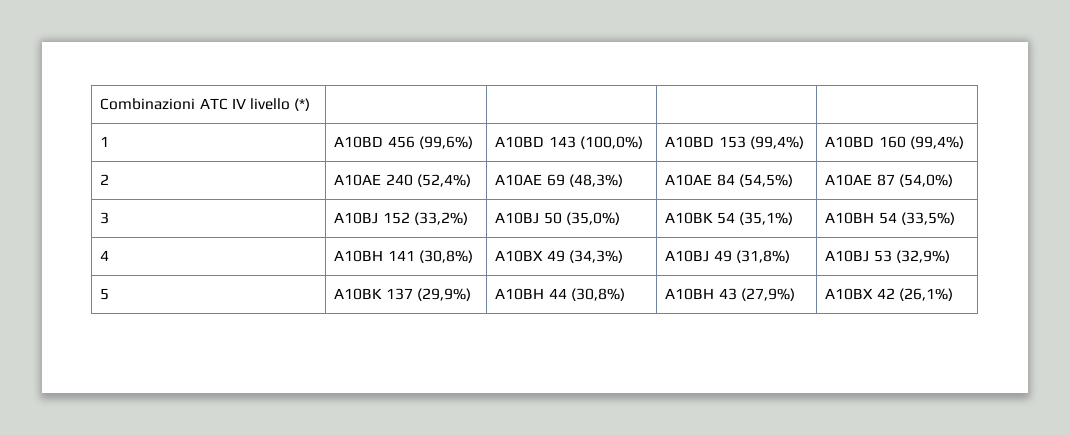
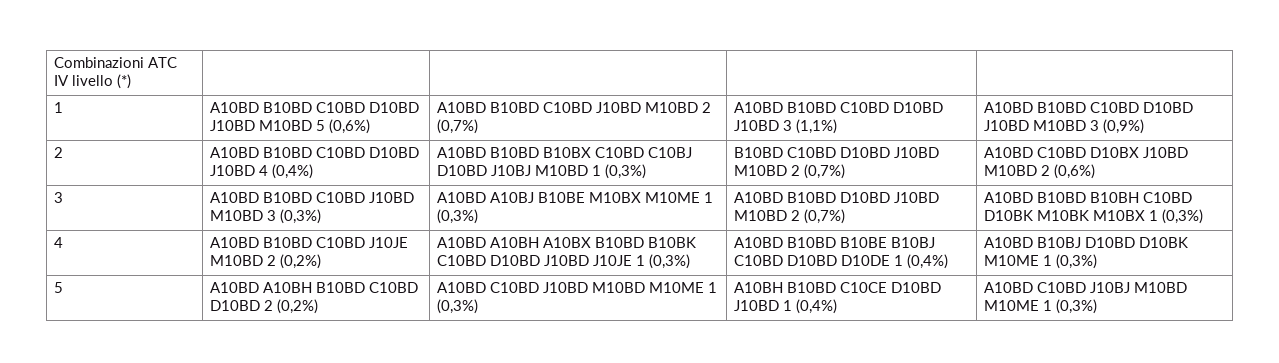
[387,136,473,149] [495,136,643,149] [665,136,804,149] [825,136,964,149] [100,174,110,185] [334,174,471,187] [495,174,623,187] [665,174,793,187] [825,174,953,187] [100,212,110,224] [334,212,468,225] [495,212,620,225] [665,212,793,225] [825,212,955,225] [100,250,110,261] [334,250,473,263] [495,250,623,263] [665,250,790,263] [825,250,950,263] [100,288,110,300] [334,288,471,301] [495,288,625,301] [665,288,795,301] [825,288,953,301] 456 (99,6%) | A10BD 143 (100,0%) | A10BD 153 (99,4%) | A10BD 160 (99,4%) // 2 | A10AE 240 (52,4%) | A10AE 69 (48,3%) | A10AE 84 (54,5%) | A10AE 87 (54,0%) // 3 | A10BJ 152 (33,2%) | A10BJ 50 (35,0%) | A10BK 54 (35,1%) | A10BH 54 (33,5%) // 4 | A10BH 141 (30,8%) | A10BX 49 (34,3%) | A10BJ 49 (31,8%) | A10BJ 53 (32,9%) // 5 | A10BK 137 (29,9%) | A10BH 44 (30,8%) | A10BH 43 (27,9%) | A10BX 42 (26,1%) -> [263,102,420,113] [210,119,371,134] [437,102,712,113] [437,119,479,134] [734,102,944,113] [734,119,838,134] [984,102,1194,113] [984,119,1145,134] [54,147,64,158] [210,147,420,158] [210,164,314,179] [437,147,693,158] [437,164,647,179] [734,147,940,158] [734,164,846,179] [984,147,1189,158] [984,164,1096,179] [54,192,64,203] [210,192,415,203] [210,209,322,224] [437,192,714,203] [437,209,479,224] [734,192,940,203] [734,209,846,224] [984,192,1193,203] [984,209,1204,224] [54,237,64,248] [210,237,409,248] [210,254,322,269] [437,237,697,248] [437,254,691,269] [734,237,936,248] [734,254,949,269] [984,237,1189,248] [984,254,1098,269] [54,282,64,293] [210,282,419,293] [210,299,319,314] [437,282,718,293] [437,299,479,314] [734,282,942,293] [734,299,838,314] [984,282,1188,293] [984,299,1098,314] B10BD C10BD D10BD J10BD M10BD 5 (0,6%) | A10BD B10BD C10BD J10BD M10BD 2 (0,7%) | A10BD B10BD C10BD D10BD J10BD 3 (1,1%) | A10BD B10BD C10BD D10BD J10BD M10BD 3 (0,9%) // 2 | A10BD B10BD C10BD D10BD J10BD 4 (0,4%) | A10BD B10BD B10BX C10BD C10BJ D10BD J10BJ M10BD 1 (0,3%) | B10BD C10BD D10BD J10BD M10BD 2 (0,7%) | A10BD C10BD D10BX J10BD M10BD 2 (0,6%) // 3 | A10BD B10BD C10BD J10BD M10BD 3 (0,3%) | A10BD A10BJ B10BE M10BX M10ME 1 (0,3%) | A10BD B10BD D10BD J10BD M10BD 2 (0,7%) | A10BD B10BD B10BH C10BD D10BK M10BK M10BX 1 (0,3%) // 4 | A10BD B10BD C10BD J10JE M10BD 2 (0,2%) | A10BD A10BH A10BX B10BD B10BK C10BD D10BD J10BD J10JE 1 (0,3%) | A10BD B10BD B10BE B10BJ C10BD D10BD D10DE 1 (0,4%) | A10BD B10BJ D10BD D10BK M10ME 1 (0,3%) // 5 | A10BD A10BH B10BD C10BD D10BD 2 (0,2%) | A10BD C10BD J10BD M10BD M10ME 1 (0,3%) | A10BH B10BD C10CE D10BD J10BD 1 (0,4%) | A10BD C10BD J10BJ M10BD M10ME 1 (0,3%)

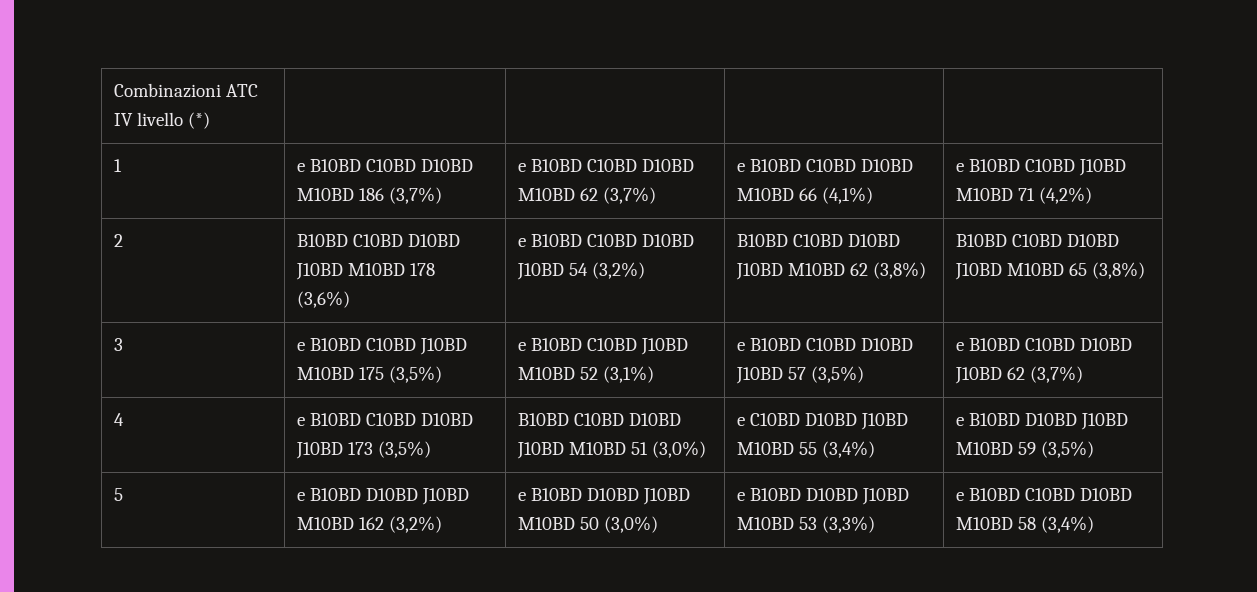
[210,102,420,113] [210,119,371,134] [437,102,712,113] [437,119,479,134] [734,102,944,113] [734,119,838,134] [984,102,1194,113] [984,119,1145,134] [54,147,64,158] [210,147,420,158] [210,164,314,179] [437,147,693,158] [437,164,647,179] [734,147,940,158] [734,164,846,179] [984,147,1189,158] [984,164,1096,179] A10BD B10BD C10BD D10BD J10BD M10BD 5 (0,6%) | A10BD B10BD C10BD J10BD M10BD 2 (0,7%) | A10BD B10BD C10BD D10BD J10BD 3 (1,1%) | A10BD B10BD C10BD D10BD J10BD M10BD 3 (0,9%) // 2 | A10BD B10BD C10BD D10BD J10BD 4 (0,4%) | A10BD B10BD B10BX C10BD C10BJ D10BD J10BJ M10BD 1 (0,3%) | B10BD C10BD D10BD J10BD M10BD 2 (0,7%) | A10BD C10BD D10BX J10BD M10BD 2 (0,6%) -> [297,159,474,172] [297,187,443,204] [518,159,695,172] [518,187,657,204] [737,159,914,172] [737,187,874,204] [956,159,1127,176] [956,187,1093,204] [114,234,124,247] [297,234,461,247] [296,263,436,280] [297,291,351,308] [518,234,695,247] [517,262,646,280] [737,234,901,247] [736,262,927,280] [956,234,1120,247] [955,262,1146,280] e B10BD C10BD D10BD M10BD 186 (3,7%) | e B10BD C10BD D10BD M10BD 62 (3,7%) | e B10BD C10BD D10BD M10BD 66 (4,1%) | e B10BD C10BD J10BD M10BD 71 (4,2%) // 2 | B10BD C10BD D10BD J10BD M10BD 178 (3,6%) | e B10BD C10BD D10BD J10BD 54 (3,2%) | B10BD C10BD D10BD J10BD M10BD 62 (3,8%) | B10BD C10BD D10BD J10BD M10BD 65 (3,8%)
[210,192,415,203] [210,209,322,224] [437,192,714,203] [437,209,479,224] [734,192,940,203] [734,209,846,224] [984,192,1193,203] [984,209,1204,224] [54,237,64,248] [210,237,409,248] [210,254,322,269] [437,237,697,248] [437,254,691,269] [734,237,936,248] [734,254,949,269] [984,237,1189,248] [984,254,1098,269] [54,282,64,293] [210,282,419,293] [210,299,319,314] [437,282,718,293] [437,299,479,314] [734,282,942,293] [734,299,838,314] [984,282,1188,293] [984,299,1098,314] A10BD B10BD C10BD J10BD M10BD 3 (0,3%) | A10BD A10BJ B10BE M10BX M10ME 1 (0,3%) | A10BD B10BD D10BD J10BD M10BD 2 (0,7%) | A10BD B10BD B10BH C10BD D10BK M10BK M10BX 1 (0,3%) // 4 | A10BD B10BD C10BD J10JE M10BD 2 (0,2%) | A10BD A10BH A10BX B10BD B10BK C10BD D10BD J10BD J10JE 1 (0,3%) | A10BD B10BD B10BE B10BJ C10BD D10BD D10DE 1 (0,4%) | A10BD B10BJ D10BD D10BK M10ME 1 (0,3%) // 5 | A10BD A10BH B10BD C10BD D10BD 2 (0,2%) | A10BD C10BD J10BD M10BD M10ME 1 (0,3%) | A10BH B10BD C10CE D10BD J10BD 1 (0,4%) | A10BD C10BD J10BJ M10BD M10ME 1 (0,3%) -> [297,338,468,355] [297,366,443,383] [518,338,689,355] [518,366,655,383] [737,338,914,351] [736,366,865,384] [956,338,1133,351] [955,366,1084,384] [114,413,125,426] [297,413,474,426] [296,441,432,459] [518,413,682,426] [517,441,707,459] [737,413,909,430] [737,441,876,458] [956,413,1129,430] [956,441,1095,458] [114,488,124,501] [297,488,470,505] [297,516,443,533] [518,488,691,505] [518,516,659,533] [737,488,910,505] [737,516,876,533] [956,488,1133,501] [956,516,1095,533] e B10BD C10BD J10BD M10BD 175 (3,5%) | e B10BD C10BD J10BD M10BD 52 (3,1%) | e B10BD C10BD D10BD J10BD 57 (3,5%) | e B10BD C10BD D10BD J10BD 62 (3,7%) // 4 | e B10BD C10BD D10BD J10BD 173 (3,5%) | B10BD C10BD D10BD J10BD M10BD 51 (3,0%) | e C10BD D10BD J10BD M10BD 55 (3,4%) | e B10BD D10BD J10BD M10BD 59 (3,5%) // 5 | e B10BD D10BD J10BD M10BD 162 (3,2%) | e B10BD D10BD J10BD M10BD 50 (3,0%) | e B10BD D10BD J10BD M10BD 53 (3,3%) | e B10BD C10BD D10BD M10BD 58 (3,4%)

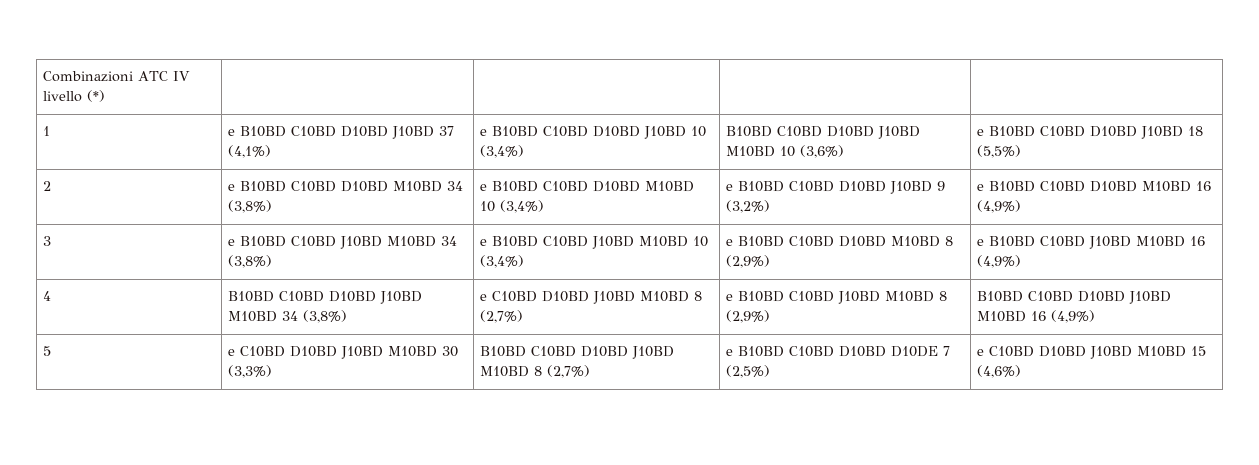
[297,187,443,204] [518,159,695,172] [518,187,657,204] [737,159,914,172] [737,187,874,204] [956,159,1127,176] [956,187,1093,204] [114,234,124,247] [297,234,461,247] [296,263,436,280] M10BD 186 (3,7%) | e B10BD C10BD D10BD M10BD 62 (3,7%) | e B10BD C10BD D10BD M10BD 66 (4,1%) | e B10BD C10BD J10BD M10BD 71 (4,2%) // 2 | B10BD C10BD D10BD J10BD M10BD 178 -> [391,126,454,139] [227,145,271,158] [479,126,706,139] [479,145,524,158] [725,126,920,139] [725,146,795,157] J10BD 37 (4,1%) | e B10BD C10BD D10BD J10BD 10 (3,4%) | B10BD C10BD D10BD J10BD M10BD 10
[569,262,646,279] [737,234,901,247] [736,262,927,280] [956,234,1120,247] [955,262,1146,280] 54 (3,2%) | B10BD C10BD D10BD J10BD M10BD 62 (3,8%) | B10BD C10BD D10BD J10BD M10BD 65 (3,8%) -> [1187,126,1203,136] [976,145,1021,158] [42,181,51,191] [227,181,463,192] [227,200,272,213] [479,181,694,192] [479,200,544,213] [725,181,945,194] [725,200,770,213] [976,181,1211,192] [976,200,1021,213] 18 (5,5%) // 2 | e B10BD C10BD D10BD M10BD 34 (3,8%) | e B10BD C10BD D10BD M10BD 10 (3,4%) | e B10BD C10BD D10BD J10BD 9 (3,2%) | e B10BD C10BD D10BD M10BD 16 (4,9%)
[359,366,443,383] [518,338,689,355] [518,366,655,383] [737,338,914,351] [736,366,865,384] [956,338,1133,351] [955,366,1084,384] [114,413,125,426] [297,413,474,426] [296,441,432,459] [518,413,682,426] [517,441,707,459] [737,413,909,430] [737,441,876,458] [956,413,1129,430] [956,441,1095,458] 175 (3,5%) | e B10BD C10BD J10BD M10BD 52 (3,1%) | e B10BD C10BD D10BD J10BD 57 (3,5%) | e B10BD C10BD D10BD J10BD 62 (3,7%) // 4 | e B10BD C10BD D10BD J10BD 173 (3,5%) | B10BD C10BD D10BD J10BD M10BD 51 (3,0%) | e C10BD D10BD J10BD M10BD 55 (3,4%) | e B10BD D10BD J10BD M10BD 59 (3,5%) -> [440,236,457,246] [227,255,272,268] [479,236,708,249] [479,255,524,268] [725,236,953,247] [725,255,770,268] [976,236,1205,249] [976,255,1021,268] [42,291,51,301] [227,291,422,304] [227,310,347,323] [479,291,702,304] [479,310,523,323] [725,291,947,304] [725,310,770,323] [976,291,1171,304] [976,310,1095,323] 34 (3,8%) | e B10BD C10BD J10BD M10BD 10 (3,4%) | e B10BD C10BD D10BD M10BD 8 (2,9%) | e B10BD C10BD J10BD M10BD 16 (4,9%) // 4 | B10BD C10BD D10BD J10BD M10BD 34 (3,8%) | e C10BD D10BD J10BD M10BD 8 (2,7%) | e B10BD C10BD J10BD M10BD 8 (2,9%) | B10BD C10BD D10BD J10BD M10BD 16 (4,9%)
[310,488,470,505] [297,516,443,533] [518,488,691,505] [518,516,659,533] [737,488,910,505] [737,516,876,533] [956,488,1133,501] [956,516,1095,533] B10BD D10BD J10BD M10BD 162 (3,2%) | e B10BD D10BD J10BD M10BD 50 (3,0%) | e B10BD D10BD J10BD M10BD 53 (3,3%) | e B10BD C10BD D10BD M10BD 58 (3,4%) -> [239,346,458,359] [227,365,272,378] [479,346,674,359] [479,365,590,378] [725,346,950,357] [725,365,770,378] [976,346,1206,359] [976,365,1021,378] C10BD D10BD J10BD M10BD 30 (3,3%) | B10BD C10BD D10BD J10BD M10BD 8 (2,7%) | e B10BD C10BD D10BD D10DE 7 (2,5%) | e C10BD D10BD J10BD M10BD 15 (4,6%)

